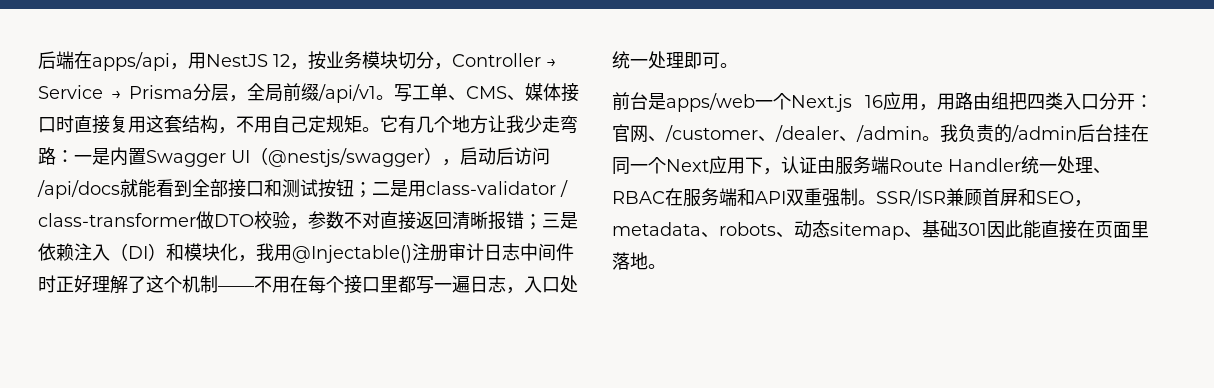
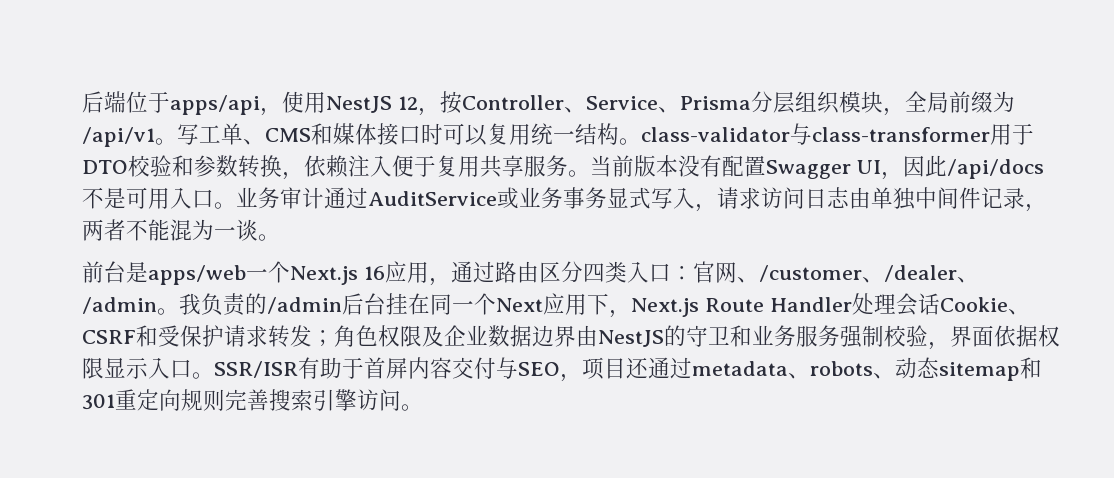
[74,51,188,71] 在apps/api， -> [126,91,304,116] 位于apps/api，使
[326,51,557,70] [38,83,229,101] 业务模块切分，Controller → Service → Prisma分层 -> [461,91,883,114] Controller、Service、Prisma分层组织模块
(319, 92) none -> [992,91,1015,112] 为
[507,95,525,101] 、 -> [311,123,333,145] 和
[74,115,578,134] [38,147,550,167] [37,179,568,199] [38,211,578,230] [38,243,574,263] [38,275,578,294] [612,51,720,69] 直接复用这套结构，不用自己定规矩。它有几个地方让我少走弯路：一是内置Swagger UI（@nestjs/swagger），启动后访问/api/docs就能看到全部接口和测试按钮；二是用class-validator / class-transformer做DTO校验，参数不对直接返回清晰报错；三是依赖注入（DI）和模块化，我用@Injectable()注册审计日志中间件时正好理解了这个机制——不用在每个接口里都写一遍日志，入口处统一处理即可 -> [443,123,1034,146] [82,155,1044,180] [82,187,1047,212] [82,219,258,241] 可以复用统一结构。class-validator与class-transformer用于DTO校验和参数转换，依赖注入便于复用共享服务。当前版本没有配置Swagger UI，因此/api/docs不是可用入口。业务审计通过AuditService或业务事务显式写入，请求访问日志由单独中间件记录，两者不能混为一谈
[937,92,1027,111] 用路由组把 -> [450,261,583,283] 通过路由区分
[1099,92,1135,110] 分开 -> (671, 272) none
[781,156,1111,175] [612,188,1092,207] 认证由服务端Route Handler统一处理、RBAC在服务端和API双重强制。SSR/ISR兼顾首屏和SEO， -> [631,293,1030,317] [82,325,1060,350] [82,357,692,382] Next.js Route Handler处理会话Cookie、CSRF和受保护请求转发；角色权限及企业数据边界由NestJS的守卫和业务服务强制校验，界面依据权限显示入口。SSR/ISR有助于首屏内容交付与SEO，项目还通过
[904,220,1149,239] [612,252,648,270] 、基础301因此能直接在页面里落地 -> [1020,357,1042,379] [82,389,401,411] 和301重定向规则完善搜索引擎访问

